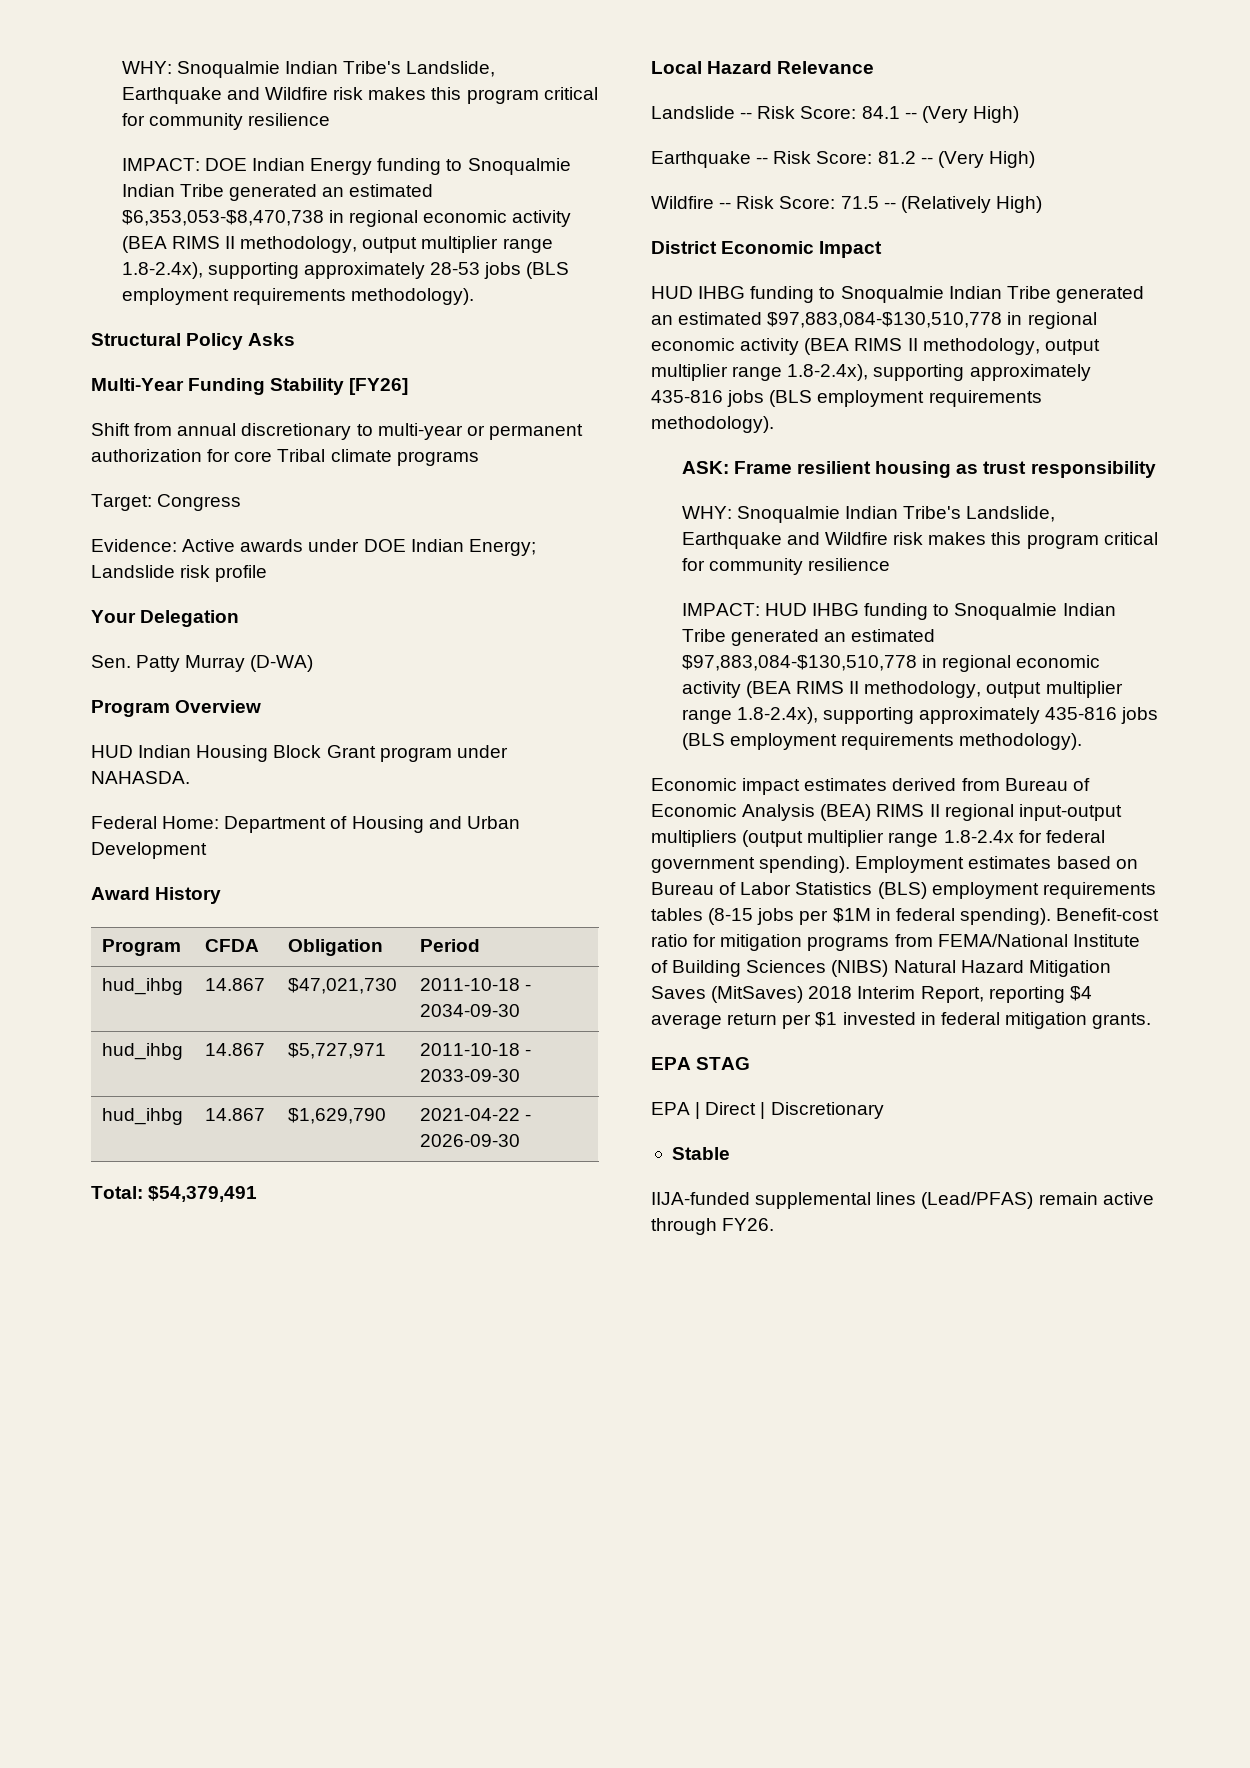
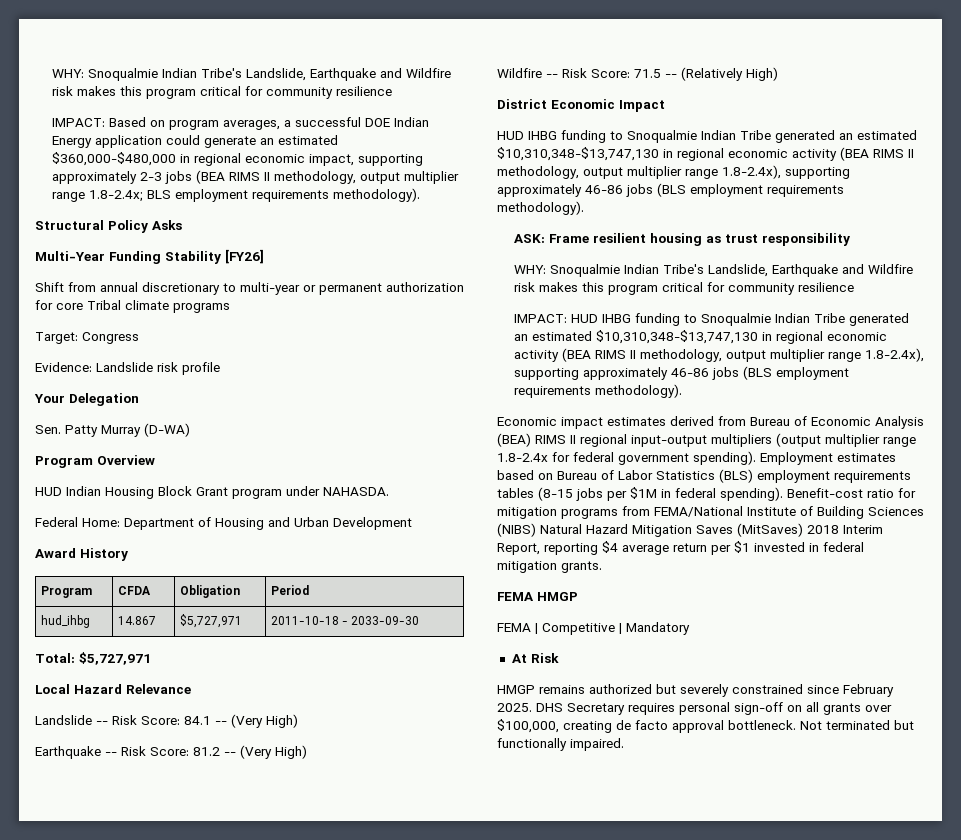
[204,158,571,175] [121,184,434,201] [121,210,572,227] [121,236,553,253] [121,262,570,279] DOE Indian Energy funding to Snoqualmie Indian Tribe generated an estimated $6,353,053-$8,470,738 in regional economic activity (BEA RIMS II methodology, output multiplier range 1.8-2.4x), supporting approximately 28-53 jobs (BLS -> [109,117,430,130] [52,135,339,148] [52,152,424,166] [52,170,460,184] [52,190,172,202] Based on program averages, a successful DOE Indian Energy application could generate an estimated $360,000-$480,000 in regional economic impact, supporting approximately 2-3 jobs (BEA RIMS II methodology, output multiplier range 1.8-2.4x; BLS
[182,539,536,556] Active awards under DOE Indian Energy; -> (92, 367) none
[101,978,183,995] [204,978,265,991] [287,978,397,994] [419,978,532,991] [419,1004,520,1017] // hud_ihbg | 14.867 | $47,021,730 | 2011-10-18 - 2034-09-30 -> (309, 590) none
[101,1108,183,1125] [204,1108,265,1121] [287,1108,386,1124] [419,1108,532,1121] [419,1134,520,1147] // hud_ihbg | 14.867 | $1,629,790 | 2021-04-22 - 2026-09-30 -> (420, 620) none
[148,1186,258,1202] $54,379,491 -> [79,652,151,665] $5,727,971
[767,312,1003,328] $97,883,084-$130,510,778 -> [497,147,659,161] $10,310,348-$13,747,130
[651,390,723,403] 435-816 -> [585,185,623,194] 46-86
[681,655,917,671] $97,883,084-$130,510,778 -> [596,330,759,344] $10,310,348-$13,747,130
[1045,707,1118,720] 435-816 -> [671,368,710,377] 46-86
[651,1057,751,1070] [651,1102,884,1119] [671,1147,730,1160] [651,1192,1154,1209] [651,1218,775,1235] EPA STAG // EPA | Direct | Discretionary // Stable // IIJA-funded supplemental lines (Lead/PFAS) remain active through FY26. -> [497,592,578,601] [497,622,690,635] [511,653,559,663] [497,684,894,697] [497,702,892,715] [497,719,914,733] [497,738,624,751] FEMA HMGP // FEMA | Competitive | Mandatory // At Risk // HMGP remains authorized but severely constrained since February 2025. DHS Secretary requires personal sign-off on all grants over $100,000, creating de facto approval bottleneck. Not terminated but functionally impaired.

